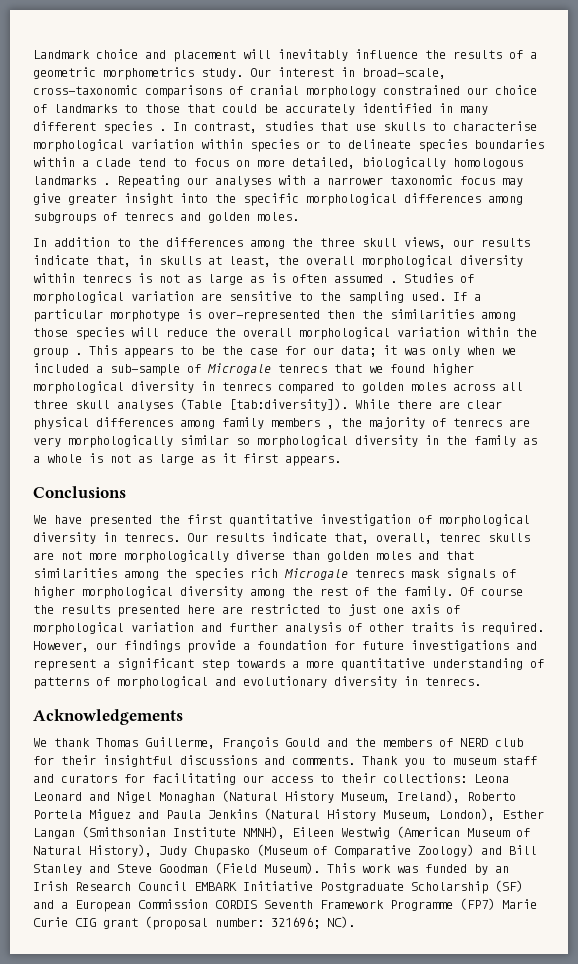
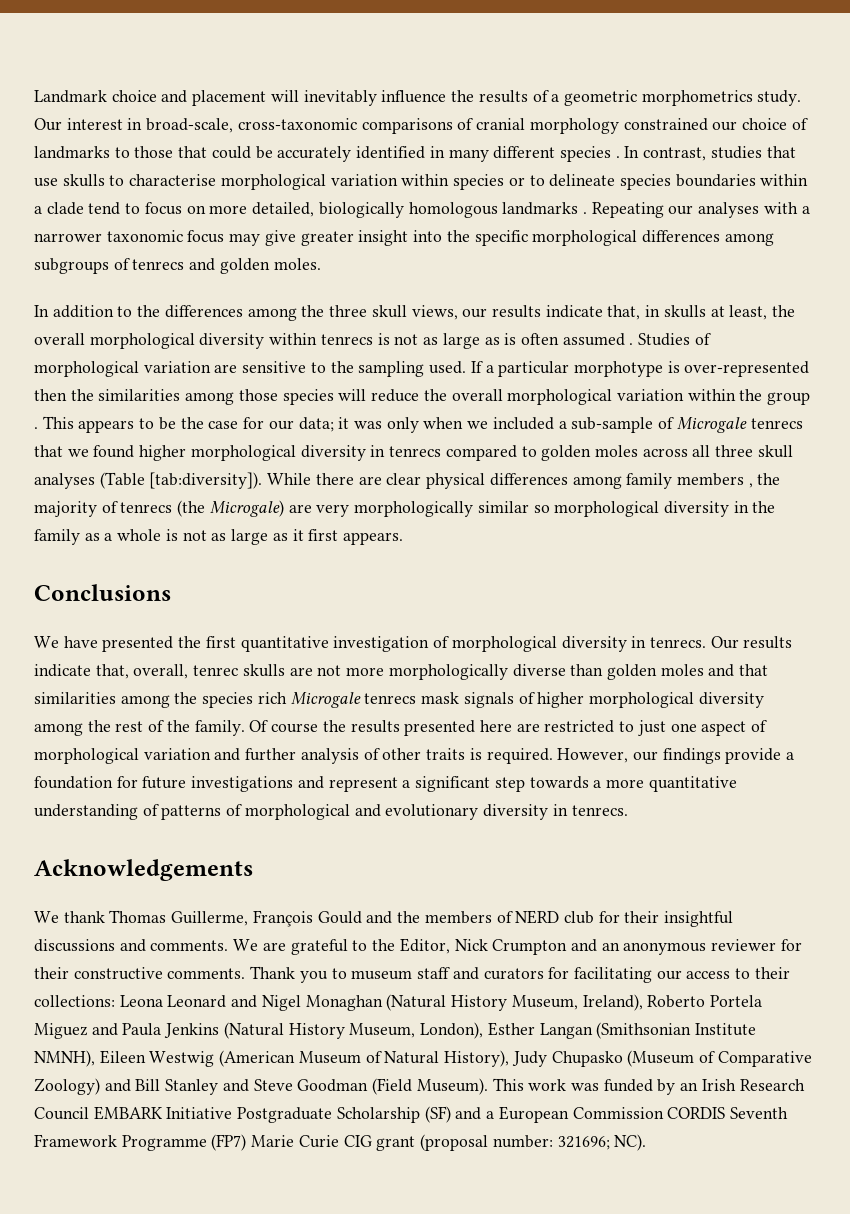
(502, 422) none -> [177,500,284,517] (the Microgale)
[411,604,439,614] axis -> [701,721,747,736] aspect
(355, 760) none -> [233,938,802,955] [34,967,246,980] We are grateful to the Editor, Nick Crumpton and an anonymous reviewer for their constructive comments.

